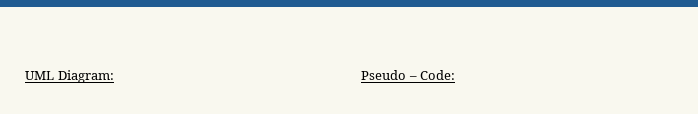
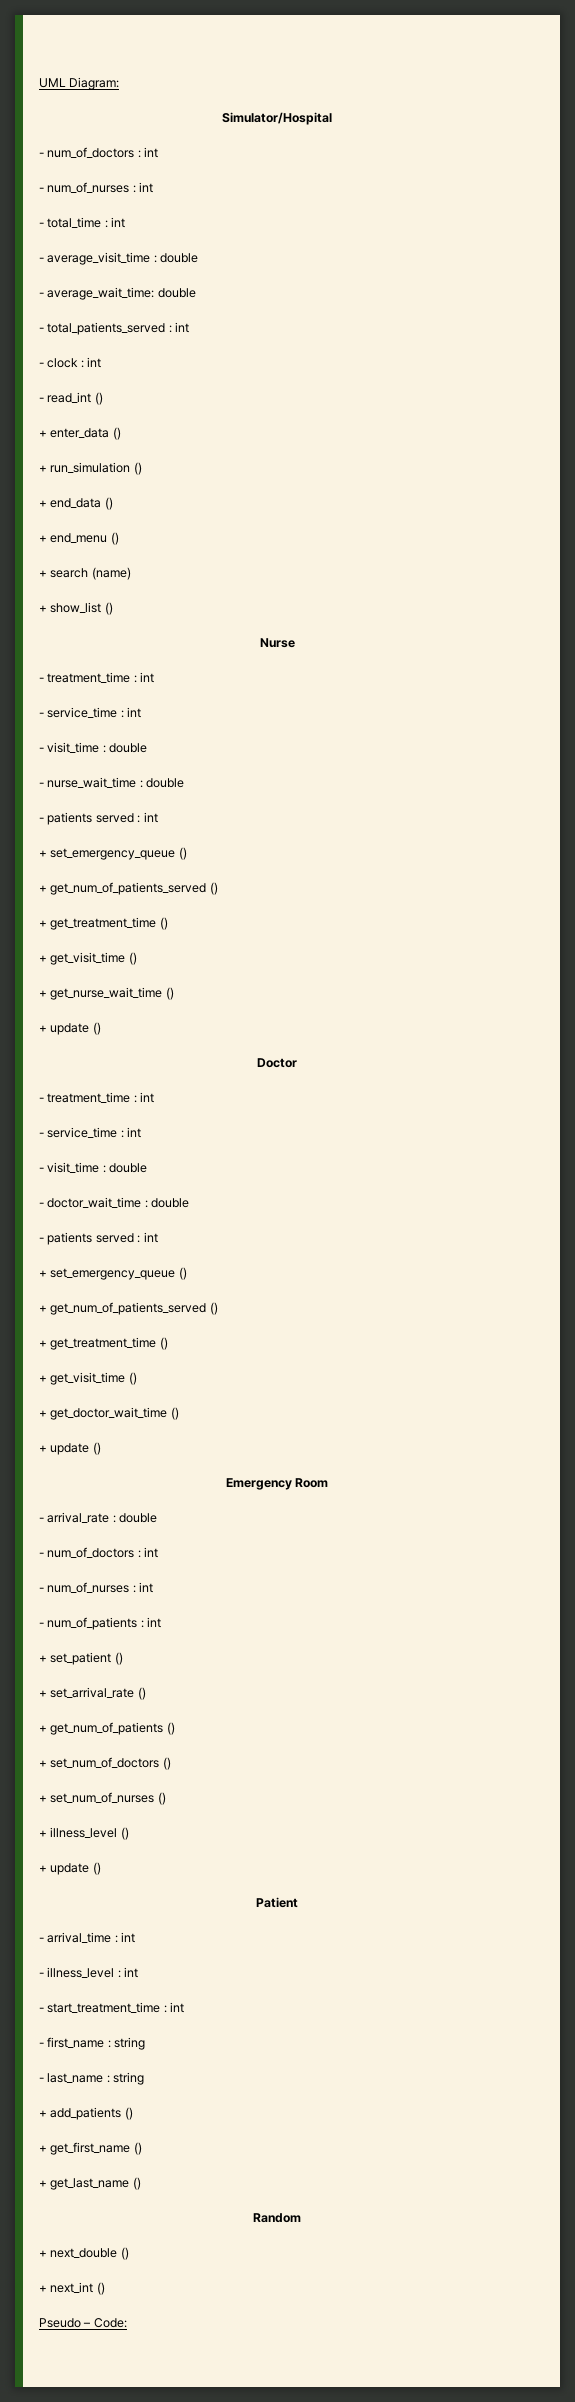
(114, 76) none -> [222,112,332,125] [39,147,159,158] [39,182,154,193] [39,217,126,228] [39,252,199,265] [39,287,196,300] [39,322,190,335] [39,357,102,368] [39,392,103,405] [39,427,121,440] [39,462,142,475] [39,497,113,510] [39,532,119,545] [39,567,131,580] [39,602,113,615] [259,638,295,648] [39,672,155,683] [39,707,142,718] [39,742,148,753] [39,777,185,788] [39,812,158,825] [39,847,187,860] [39,882,218,895] [39,917,168,930] [39,952,137,965] [39,987,174,1000] [39,1022,101,1035] [257,1058,297,1068] [39,1092,155,1103] [39,1127,142,1138] [39,1162,148,1173] [39,1197,190,1208] [39,1232,158,1245] [39,1267,187,1280] [39,1302,218,1315] [39,1337,168,1350] [39,1372,137,1385] [39,1407,179,1420] [39,1442,101,1455] [225,1478,329,1490] [39,1512,158,1523] [39,1547,159,1558] [39,1582,154,1593] [39,1617,162,1630] [39,1652,123,1665] [39,1687,146,1700] [39,1722,175,1735] [39,1757,171,1770] [39,1792,166,1805] [39,1827,129,1840] [39,1862,101,1875] [256,1897,298,1908] [39,1932,136,1943] [39,1967,139,1978] [39,2002,185,2013] [39,2037,146,2050] [39,2072,145,2085] [39,2107,133,2120] [39,2142,142,2155] [39,2177,141,2190] [253,2213,301,2223] [39,2247,129,2260] [39,2282,105,2295] // Simulator/Hospital // - num_of_doctors : int // - num_of_nurses : int // - total_time : int // - average_visit_time : double // - average_wait_time: double // - total_patients_served : int // - clock : int // - read_int () // + enter_data () // + run_simulation () // + end_data () // + end_menu () // + search (name) // + show_list () // Nurse // - treatment_time : int // - service_time : int // - visit_time : double // - nurse_wait_time : double // - patients served : int // + set_emergency_queue () // + get_num_of_patients_served () // + get_treatment_time () // + get_visit_time () // + get_nurse_wait_time () // + update () // Doctor // - treatment_time : int // - service_time : int // - visit_time : double // - doctor_wait_time : double // - patients served : int // + set_emergency_queue () // + get_num_of_patients_served () // + get_treatment_time () // + get_visit_time () // + get_doctor_wait_time () // + update () // Emergency Room // - arrival_rate : double // - num_of_doctors : int // - num_of_nurses : int // - num_of_patients : int // + set_patient () // + set_arrival_rate () // + get_num_of_patients () // + set_num_of_doctors () // + set_num_of_nurses () // + illness_level () // + update () // Patient // - arrival_time : int // - illness_level : int // - start_treatment_time : int // - first_name : string // - last_name : string // + add_patients () // + get_first_name () // + get_last_name () // Random // + next_double () // + next_int ()

